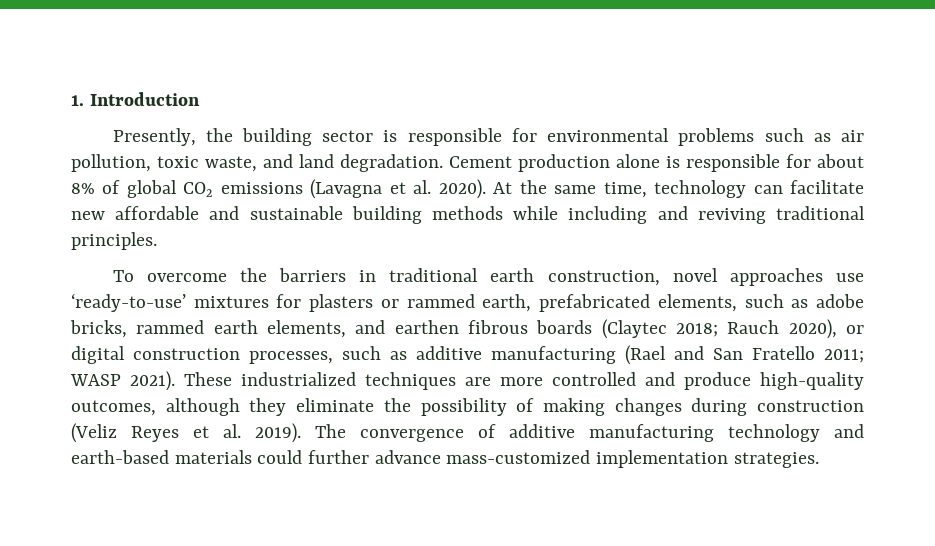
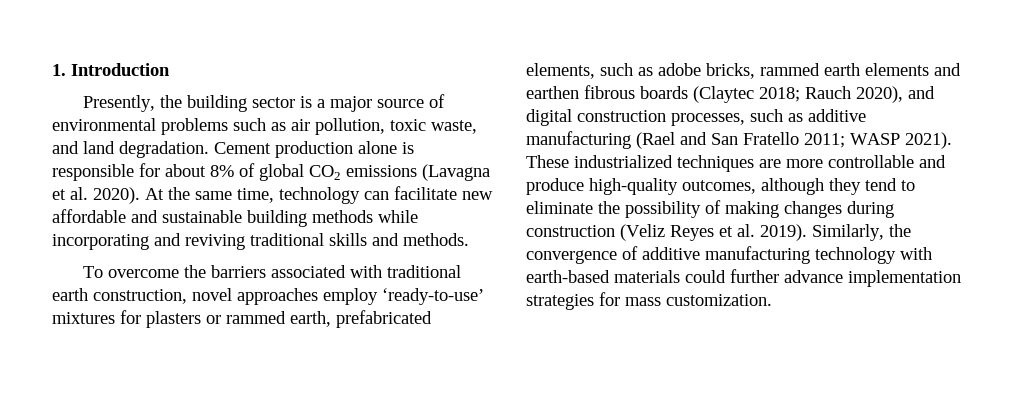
[407,128,537,146] responsible for -> [317,94,446,112] a major source of
[568,206,648,224] including -> [52,234,149,250] incorporating
[71,232,157,250] principles. -> [329,233,469,246] skills and methods.
[359,270,377,282] in -> [271,265,383,278] associated with
[836,273,864,282] use -> [323,288,378,305] employ
[267,320,346,338] elements, -> [865,63,929,76] elements
[846,325,865,334] or -> [908,86,935,99] and
[552,372,636,386] controlled -> [828,155,914,168] controllable
(287, 407) none -> [865,178,915,191] tend to
[315,424,346,438] The -> [812,224,911,241] Similarly, the
[834,424,864,438] and -> [900,247,932,260] with
[446,450,819,468] mass-customized implementation strategies. -> [848,270,961,287] [526,292,772,310] implementation strategies for mass customization.

